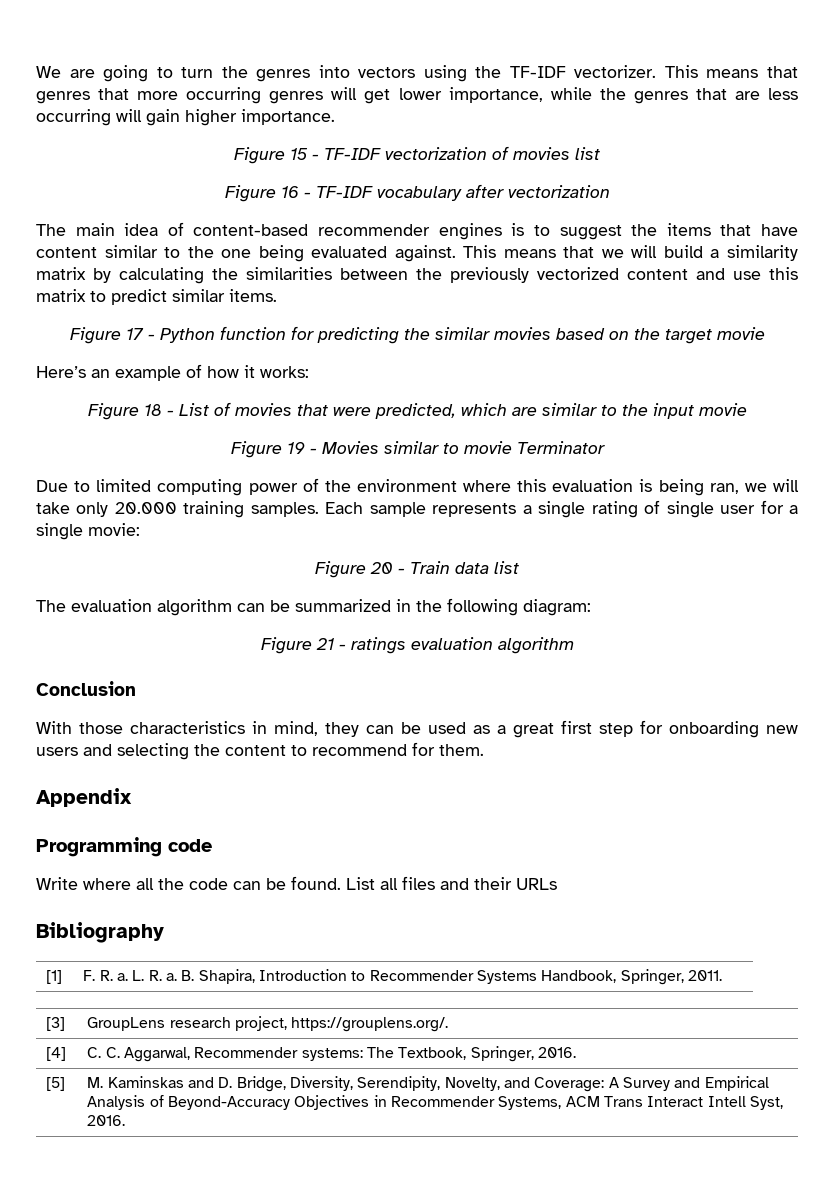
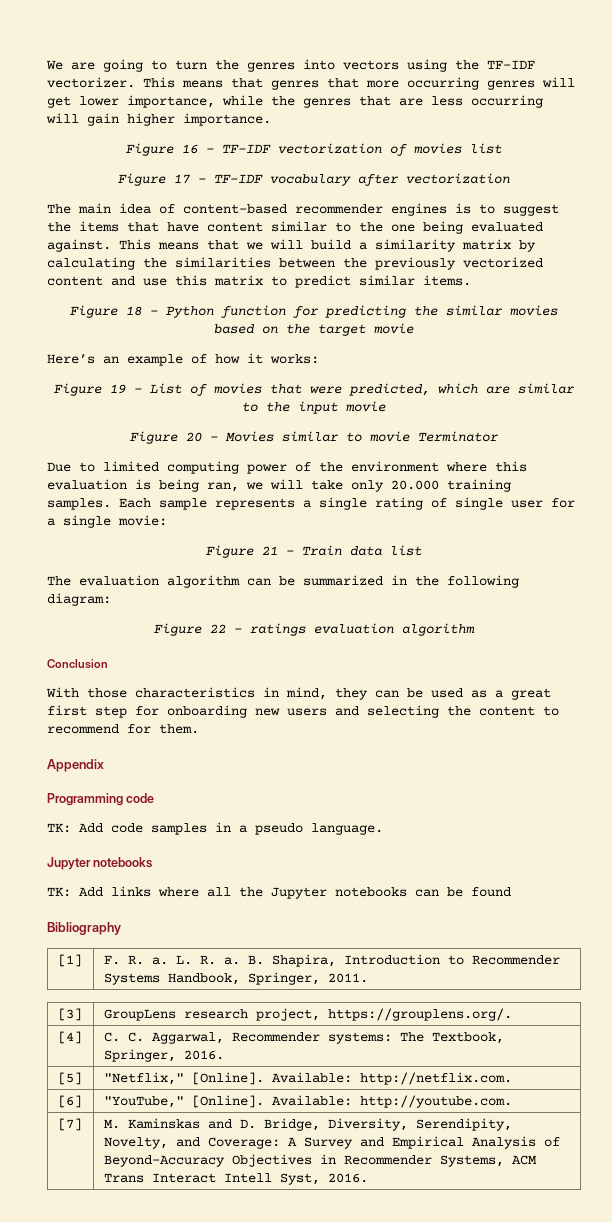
[290,148,308,160] 15 -> [182,144,198,154] 16
[280,186,299,198] 16 -> [174,174,190,184] 17
[125,328,144,340] 17 -> [126,306,142,316] 18
[143,404,162,416] 18 -> [110,384,126,394] 19
[286,442,305,454] 19 -> [186,432,202,442] 20
[370,562,393,574] 20 -> [262,546,278,555] 21
[315,638,334,650] 21 -> [210,624,226,633] 22
[36,876,557,890] Write where all the code can be found. List all files and their URLs -> [47,822,383,835] [47,857,153,870] [47,886,511,899] TK: Add code samples in a pseudo language. // Jupyter notebooks // TK: Add links where all the Jupyter notebooks can be found
(66, 1084) none -> [103,1072,512,1085] [57,1095,82,1108] [103,1095,512,1108] [57,1118,82,1131] | "Netflix," [Online]. Available: http://netflix.com. // [6] | "YouTube," [Online]. Available: http://youtube.com. // [7]

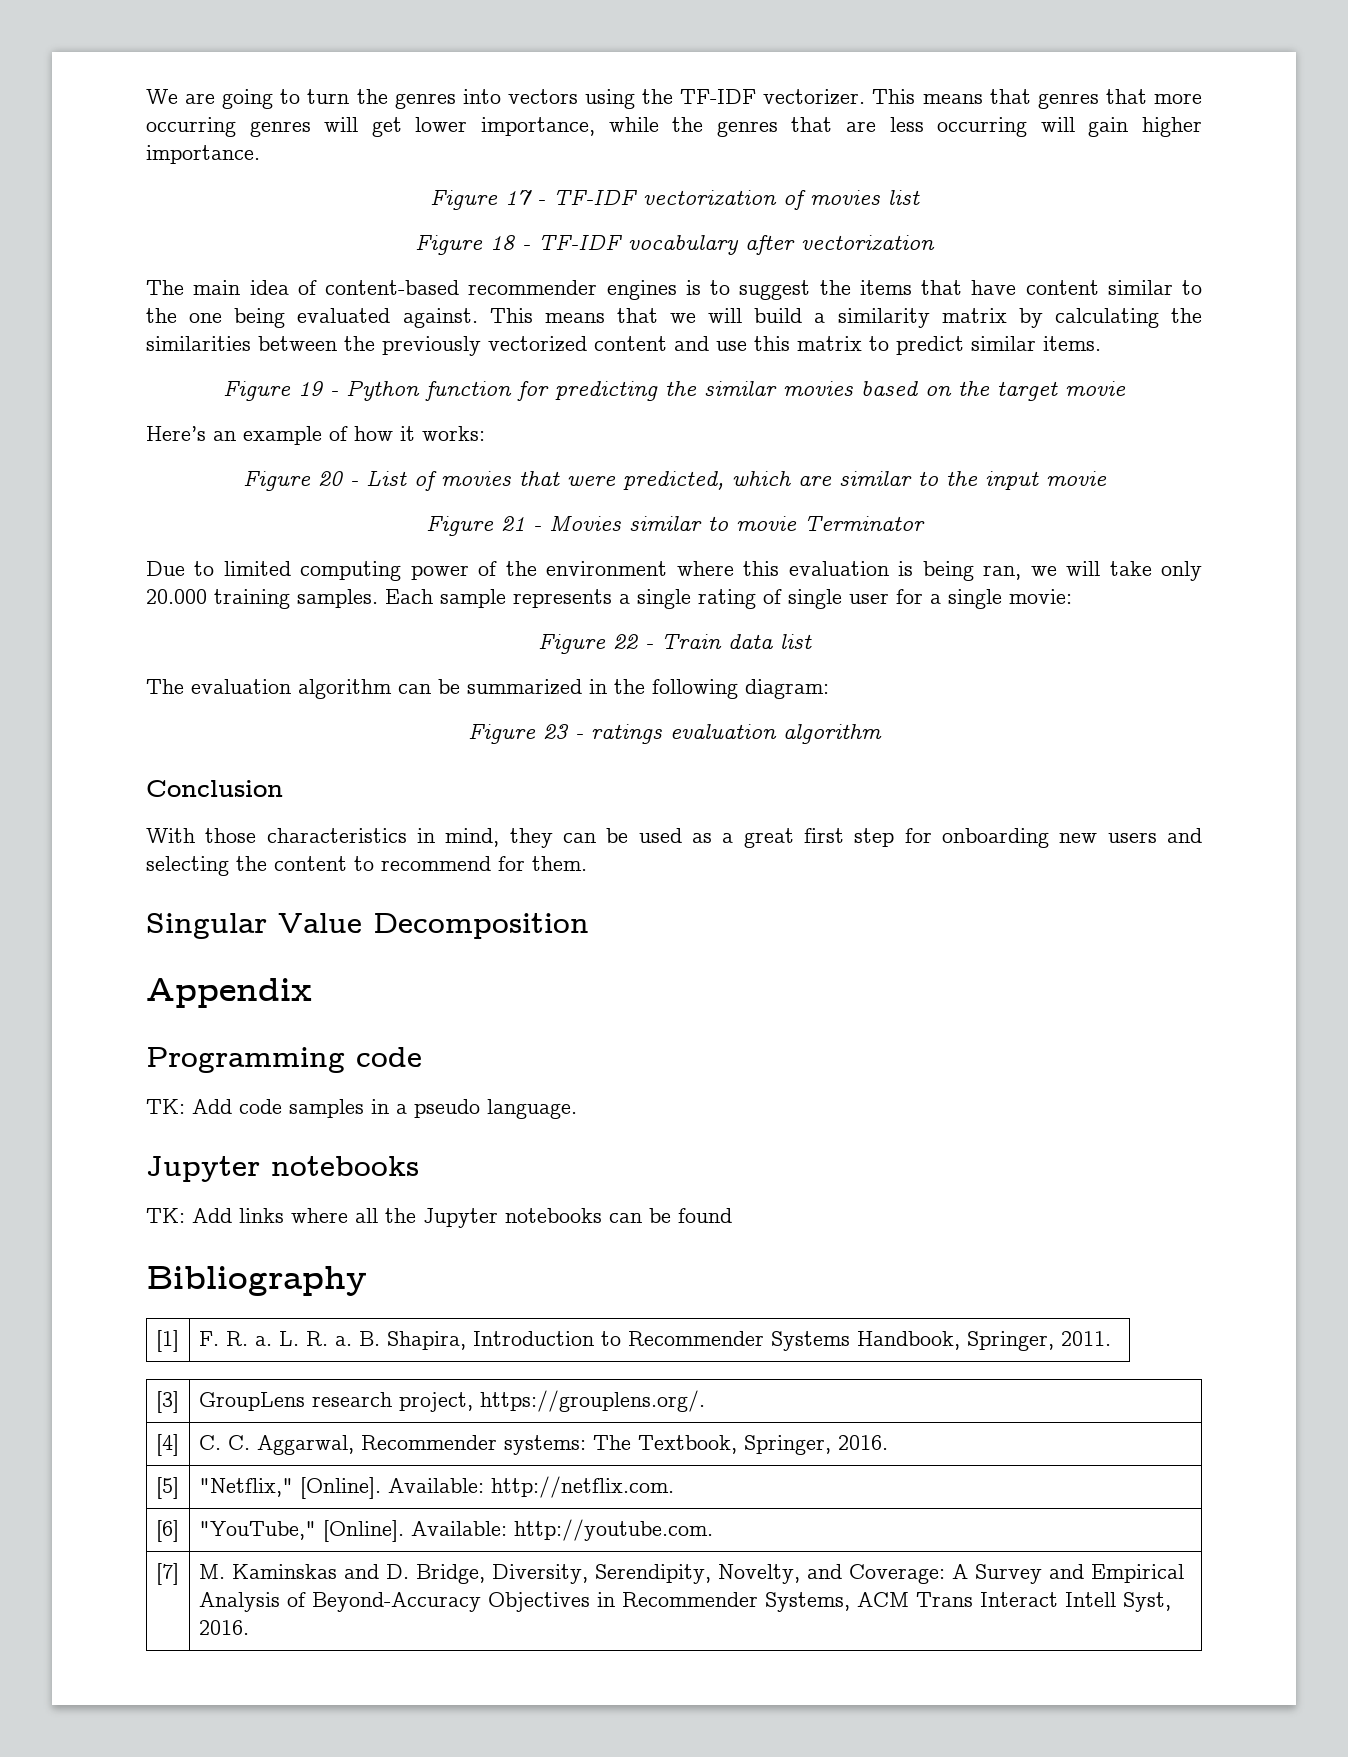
[182,144,198,154] 16 -> [504,190,532,205] 17
[174,174,190,184] 17 -> [490,235,515,250] 18
[126,306,142,316] 18 -> [298,381,323,396] 19
[110,384,126,394] 19 -> [317,471,343,486] 20
[186,432,202,442] 20 -> [500,516,525,531] 21
[262,546,278,555] 21 -> [612,634,638,649] 22
[210,624,226,633] 22 -> [543,724,569,739] 23
(199, 729) none -> [146,913,589,939] // Singular Value Decomposition

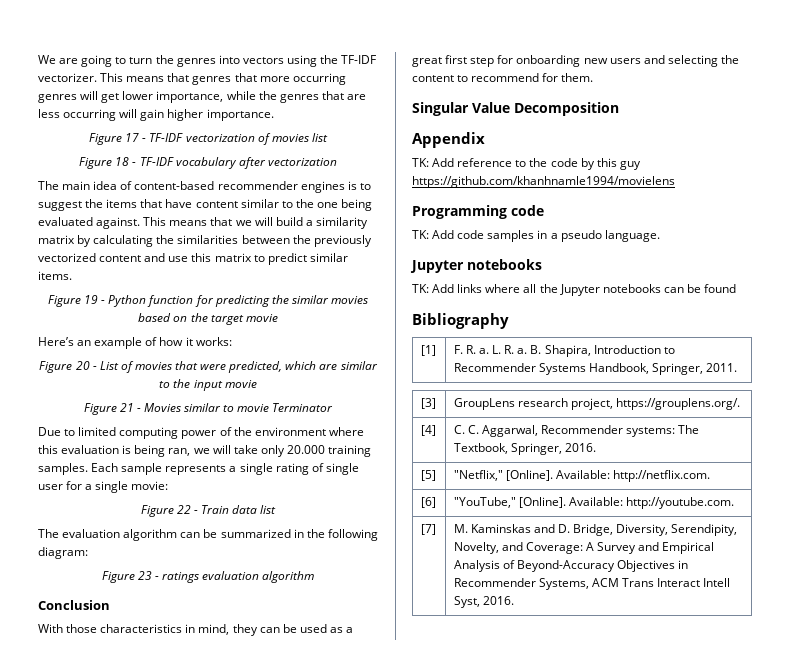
(312, 993) none -> [412,158,641,170] [412,176,675,188] // TK: Add reference to the code by this guy https://github.com/khanhnamle1994/movielens

